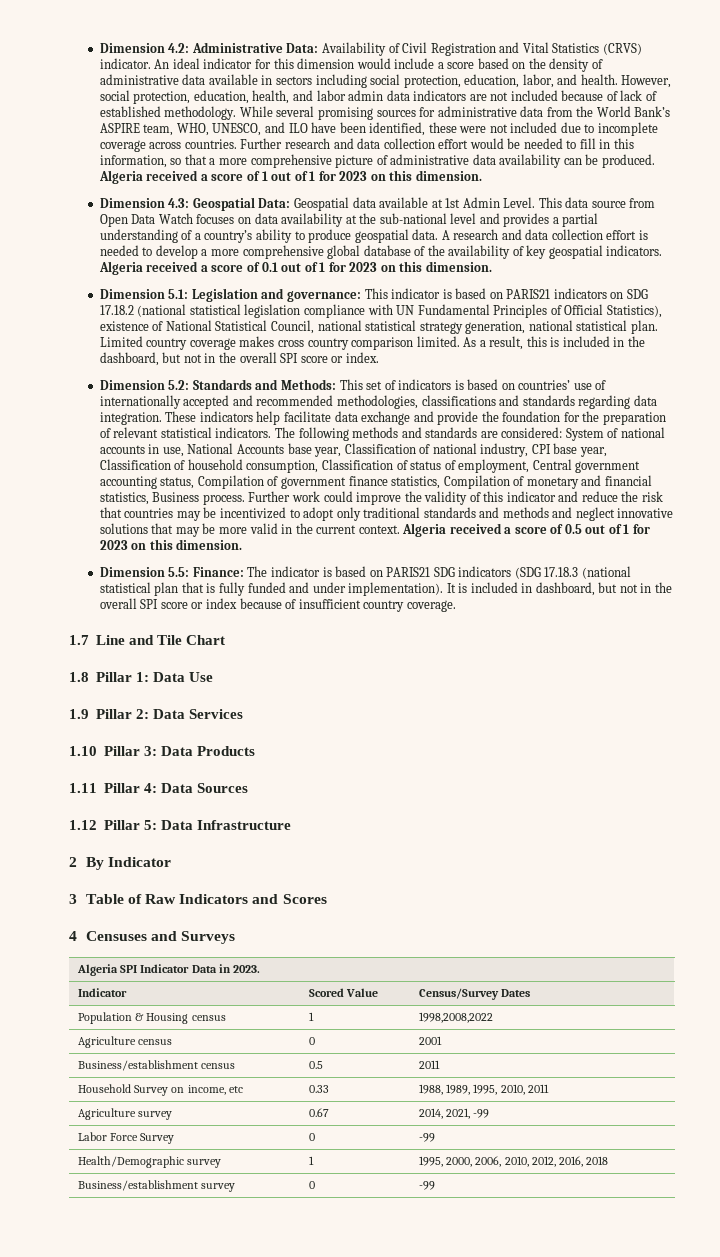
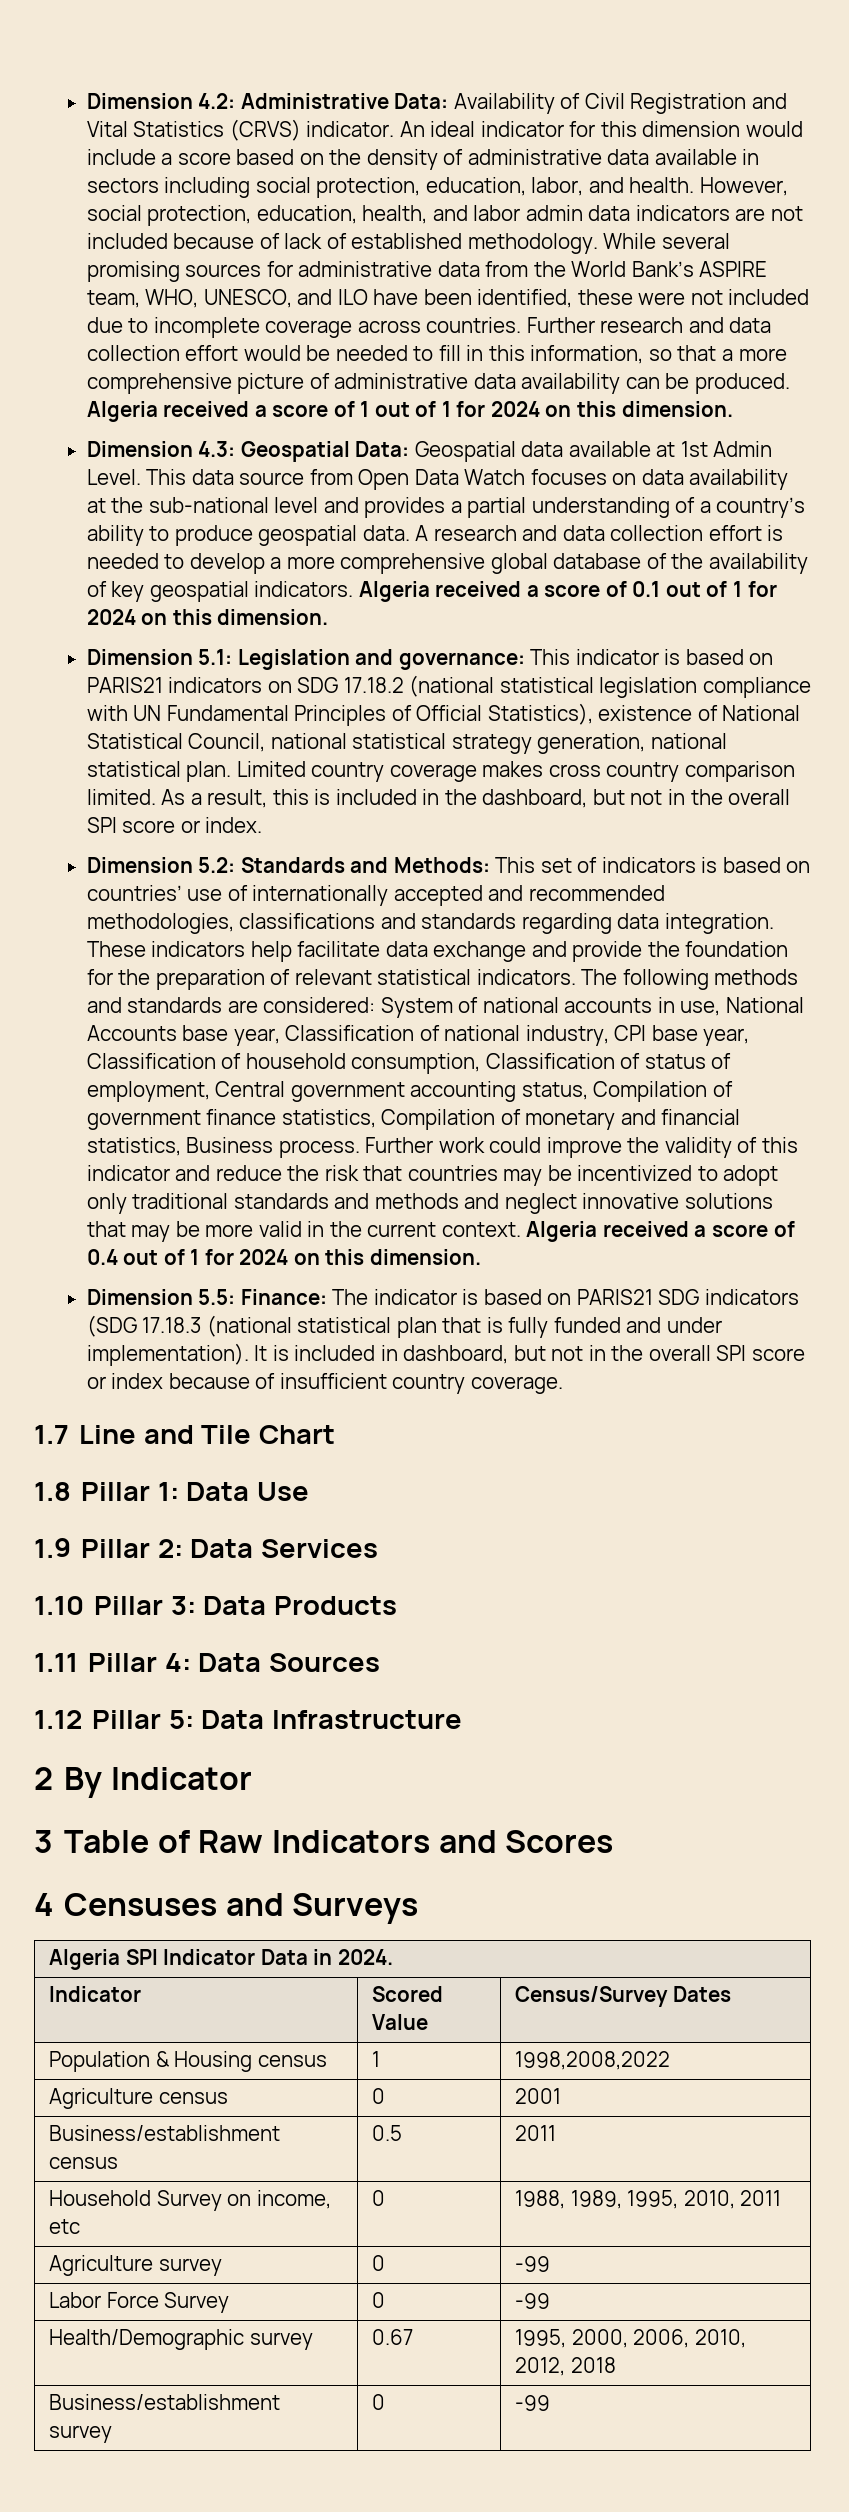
[339,171,368,181] 2023 -> [490,401,540,417] 2024
[349,262,378,272] 2023 -> [86,609,136,625] 2024
[564,524,650,534] [99,540,128,550] 0.5 out of 1 for 2023 -> [86,1249,289,1265] 0.4 out of 1 for 2024
[232,965,260,973] 2023. -> [337,1949,393,1965] 2024.
[309,1085,330,1093] 0.33 -> [372,2190,386,2206] 0
[309,1108,330,1117] [419,1108,471,1119] 0.67 | 2014, 2021, -> [372,2255,386,2271] 0 |
[309,1156,315,1165] 1 -> [372,2329,414,2345] 0.67
[558,1156,583,1167] 2016, -> (566, 2366) none

